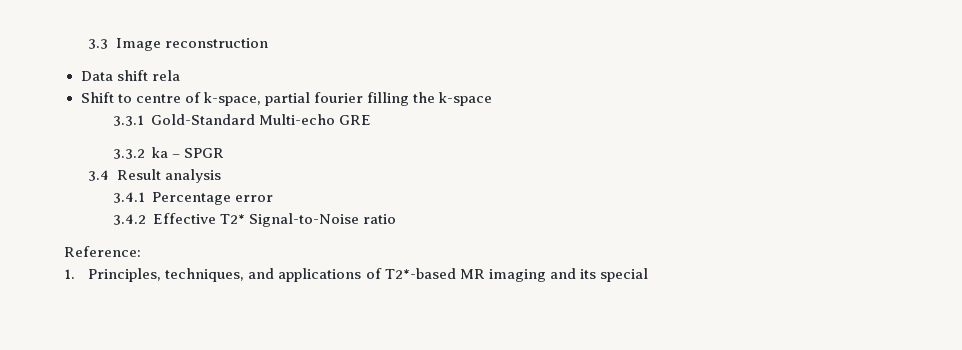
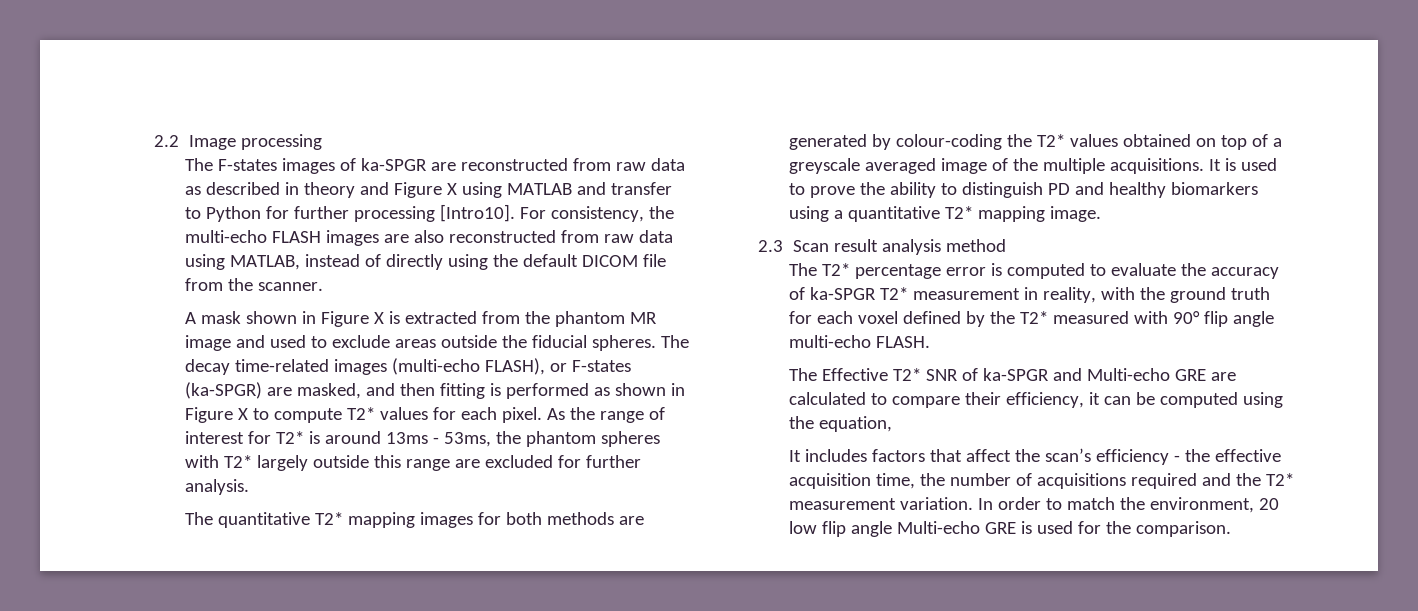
[88,38,268,51] [80,70,180,81] [80,92,492,106] [112,114,372,126] [112,147,225,159] [88,169,221,183] [112,192,274,205] [112,213,397,227] [64,246,141,257] [64,268,648,282] 3.3 Image reconstruction // Data shift rela // Shift to centre of k-space, partial fourier filling the k-space // 3.3.1 Gold-Standard Multi-echo GRE // 3.3.2 ka – SPGR // 3.4 Result analysis // 3.4.1 Percentage error // 3.4.2 Effective T2* Signal-to-Noise ratio // Reference: // 1. Principles, techniques, and applications of T2*-based MR imaging and its special -> [154,134,322,150] [184,158,685,174] [184,182,672,198] [184,204,674,222] [184,230,673,246] [184,254,666,270] [184,278,323,291] [184,311,657,327] [184,335,689,351] [184,358,631,375] [184,382,685,399] [184,407,665,423] [184,431,660,447] [184,455,641,471] [184,479,249,495] [184,512,644,528] [788,134,1282,150] [788,158,1277,174] [788,182,1258,198] [788,206,1101,222] [758,239,1006,255] [788,263,1279,279] [788,287,1270,303] [788,311,1274,327] [788,335,930,348] [788,368,1236,381] [788,392,1283,408] [788,416,892,432] [788,448,1281,465] [788,473,1294,489] [788,497,1279,513] [788,521,1231,537] 2.2 Image processing // The F-states images of ka-SPGR are reconstructed from raw data as described in theory and Figure X using MATLAB and transfer to Python for further processing [Intro10]. For consistency, the multi-echo FLASH images are also reconstructed from raw data using MATLAB, instead of directly using the default DICOM file from the scanner. // A mask shown in Figure X is extracted from the phantom MR image and used to exclude areas outside the fiducial spheres. The decay time-related images (multi-echo FLASH), or F-states (ka-SPGR) are masked, and then fitting is performed as shown in Figure X to compute T2* values for each pixel. As the range of interest for T2* is around 13ms - 53ms, the phantom spheres with T2* largely outside this range are excluded for further analysis. // The quantitative T2* mapping images for both methods are generated by colour-coding the T2* values obtained on top of a greyscale averaged image of the multiple acquisitions. It is used to prove the ability to distinguish PD and healthy biomarkers using a quantitative T2* mapping image. // 2.3 Scan result analysis method // The T2* percentage error is computed to evaluate the accuracy of ka-SPGR T2* measurement in reality, with the ground truth for each voxel defined by the T2* measured with 90° flip angle multi-echo FLASH. // The Effective T2* SNR of ka-SPGR and Multi-echo GRE are calculated to compare their efficiency, it can be computed using the equation, // It includes factors that affect the scan’s efficiency - the effective acquisition time, the number of acquisitions required and the T2* measurement variation. In order to match the environment, 20 low flip angle Multi-echo GRE is used for the comparison.

